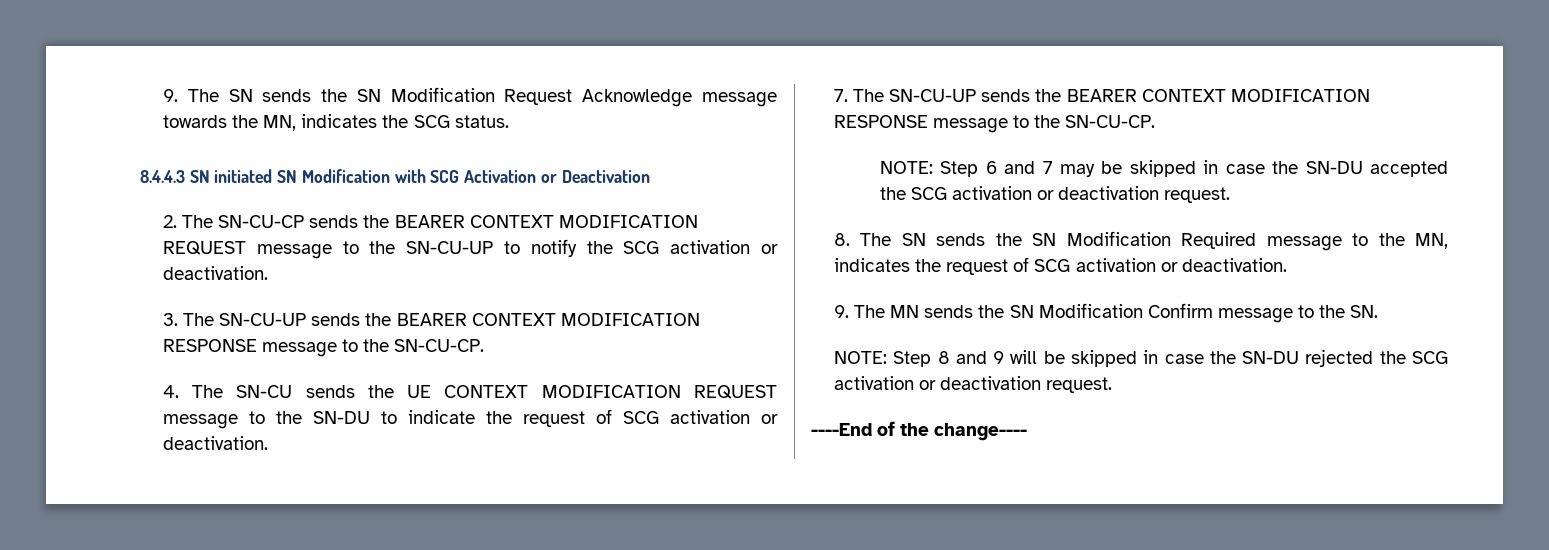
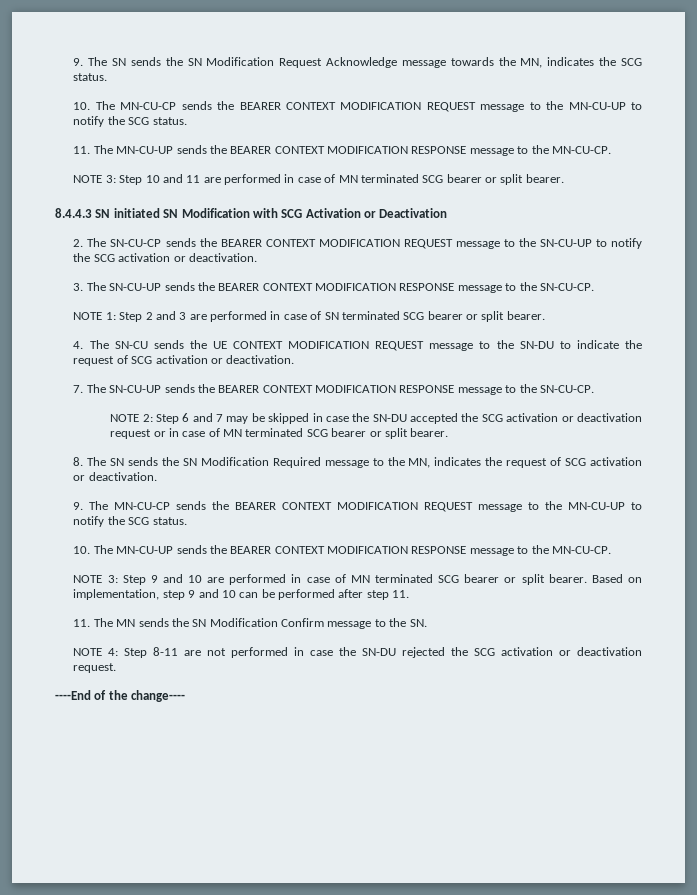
(509, 121) none -> [73,101,642,112] [73,116,187,127] [73,145,611,156] [73,174,564,185] // 10. The MN-CU-CP sends the BEARER CONTEXT MODIFICATION REQUEST message to the MN-CU-UP to notify the SCG status. // 11. The MN-CU-UP sends the BEARER CONTEXT MODIFICATION RESPONSE message to the MN-CU-CP. // NOTE 3: Step 10 and 11 are performed in case of MN terminated SCG bearer or split bearer.
(485, 345) none -> [73,311,545,322] // NOTE 1: Step 2 and 3 are performed in case of SN terminated SCG bearer or split bearer.
[879,161,933,174] NOTE: -> [110,414,153,422] NOTE 2:
[1164,187,1231,203] request. -> [110,428,449,439] request or in case of MN terminated SCG bearer or split bearer.
(886, 311) none -> [114,501,642,512] [73,516,187,527] [73,545,611,556] [73,574,642,585] [73,589,410,600] [73,618,113,627] MN-CU-CP sends the BEARER CONTEXT MODIFICATION REQUEST message to the MN-CU-UP to notify the SCG status. // 10. The MN-CU-UP sends the BEARER CONTEXT MODIFICATION RESPONSE message to the MN-CU-CP. // NOTE 3: Step 9 and 10 are performed in case of MN terminated SCG bearer or split bearer. Based on implementation, step 9 and 10 can be performed after step 11. // 11. The
[833,350,1137,367] NOTE: Step 8 and 9 will be skipped -> [73,647,289,658] NOTE 4: Step 8-11 are not performed

